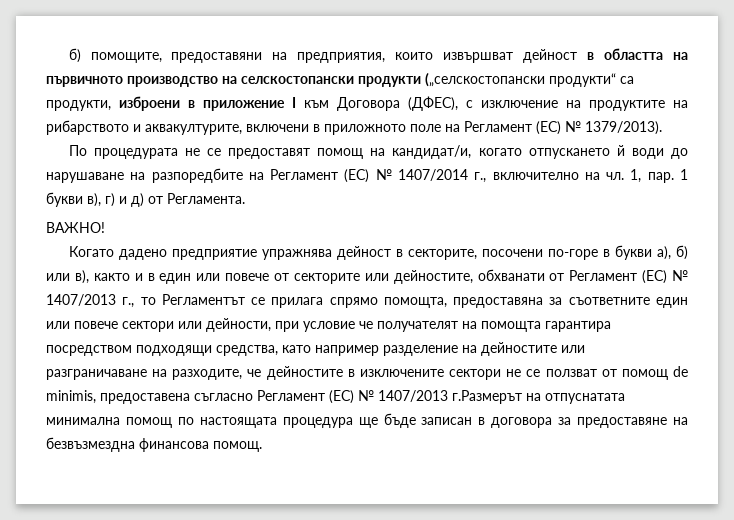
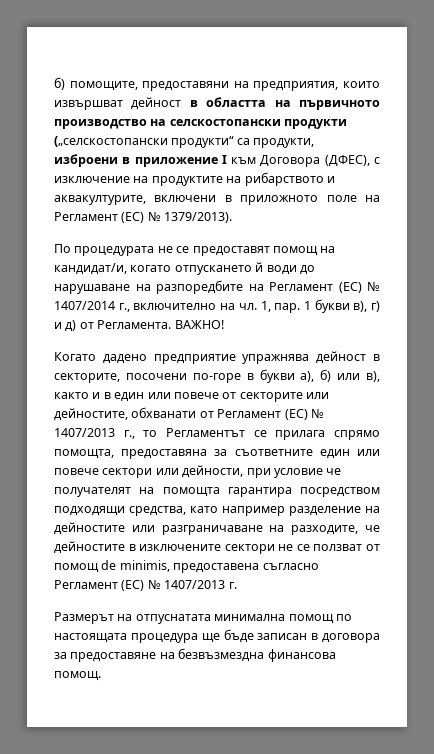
(245, 198) // -> (172, 324) none
[452,390,522,404] г.Размерът -> [228,582,237,589] [54,612,114,624] г. // Размерът

